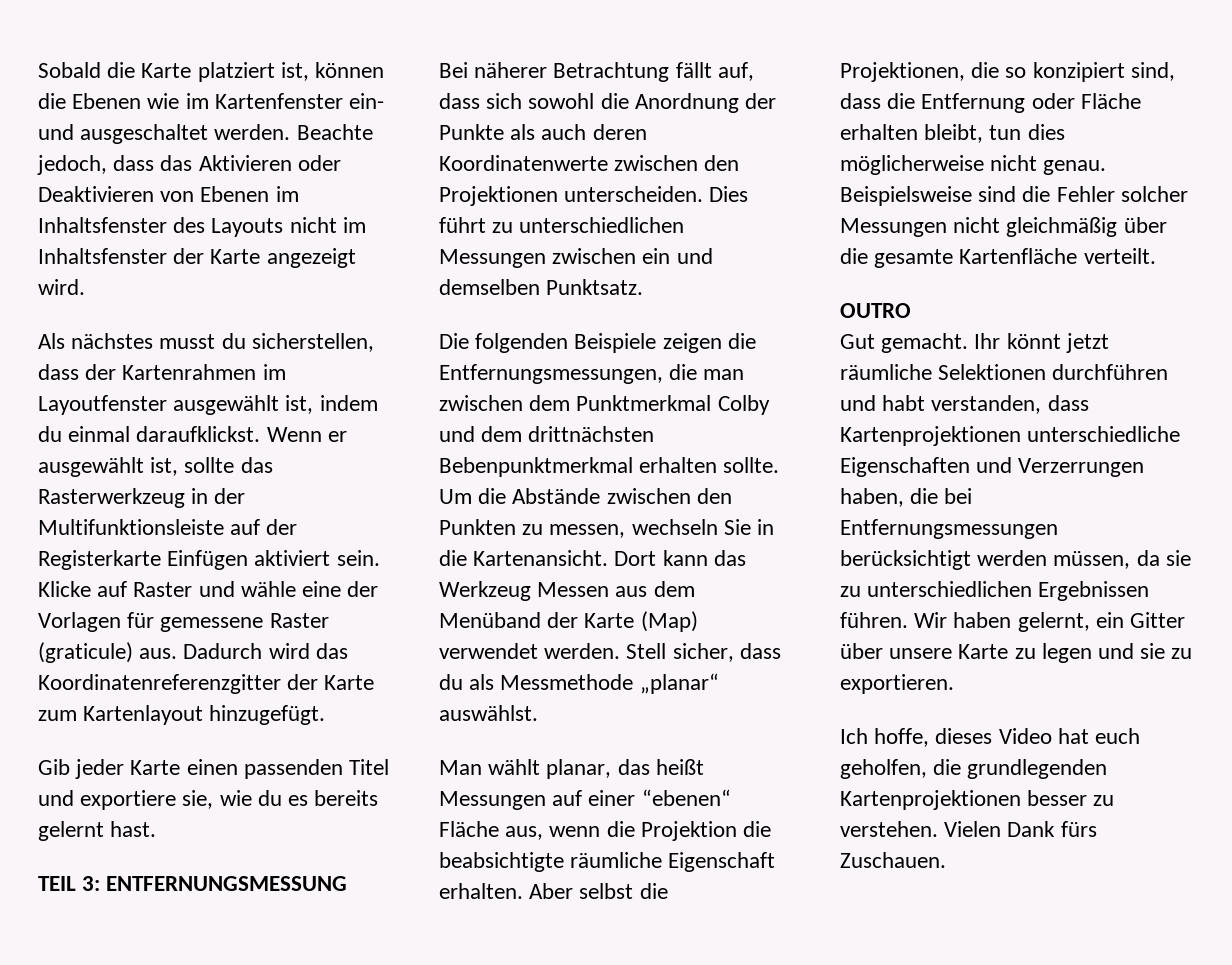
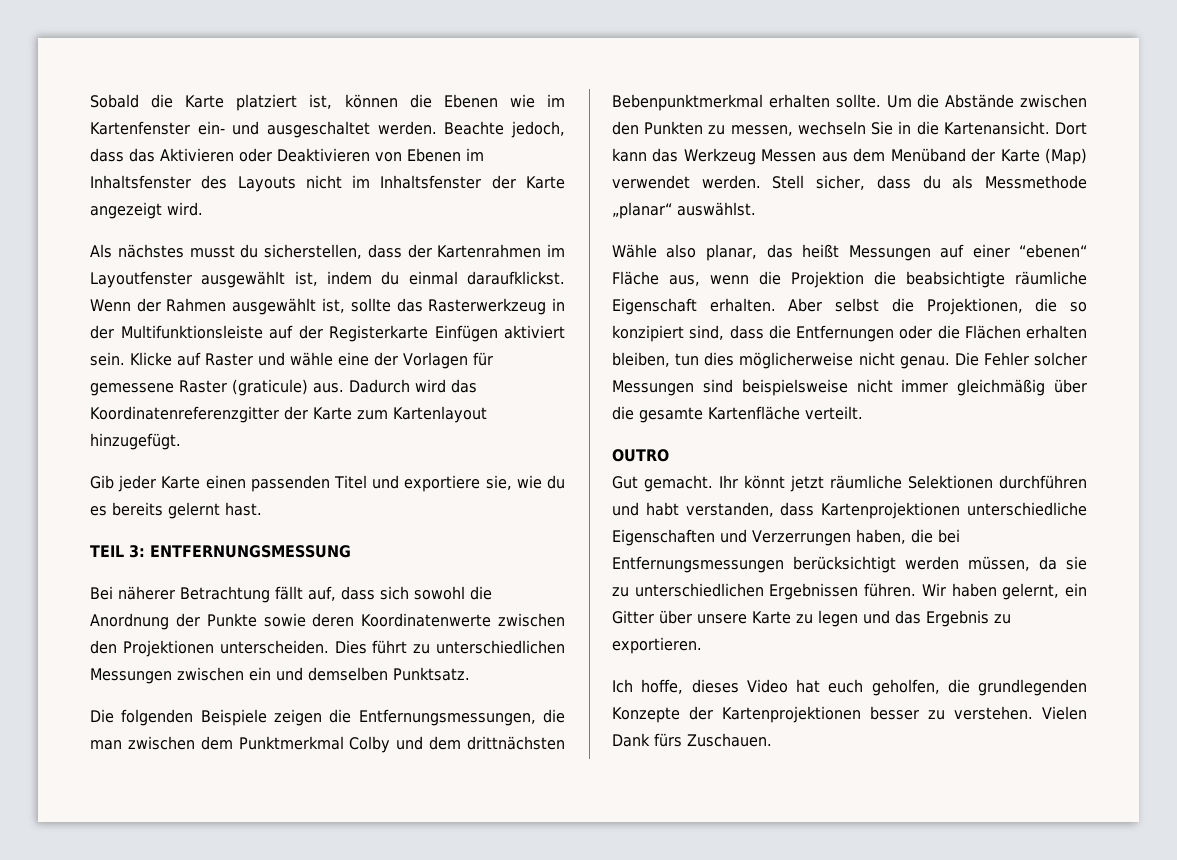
[327,431,347,442] er -> [136,298,227,312] der Rahmen
[510,124,587,140] als auch -> [263,613,306,627] sowie
[439,759,541,775] Man wählt -> [612,244,697,258] Wähle also
[921,93,1141,113] [840,124,984,143] Entfernung oder Fläche erhalten bleibt, -> [796,325,1087,342] [612,352,670,367] Entfernungen oder die Flächen erhalten bleiben,
[840,186,1188,206] [840,217,1001,237] Beispielsweise sind die Fehler solcher Messungen nicht -> [954,352,1087,366] [612,379,949,396] Die Fehler solcher Messungen sind beispielsweise nicht immer
[1140,643,1166,659] sie -> [895,610,989,627] das Ergebnis
(1108, 769) none -> [612,706,713,723] Konzepte der

